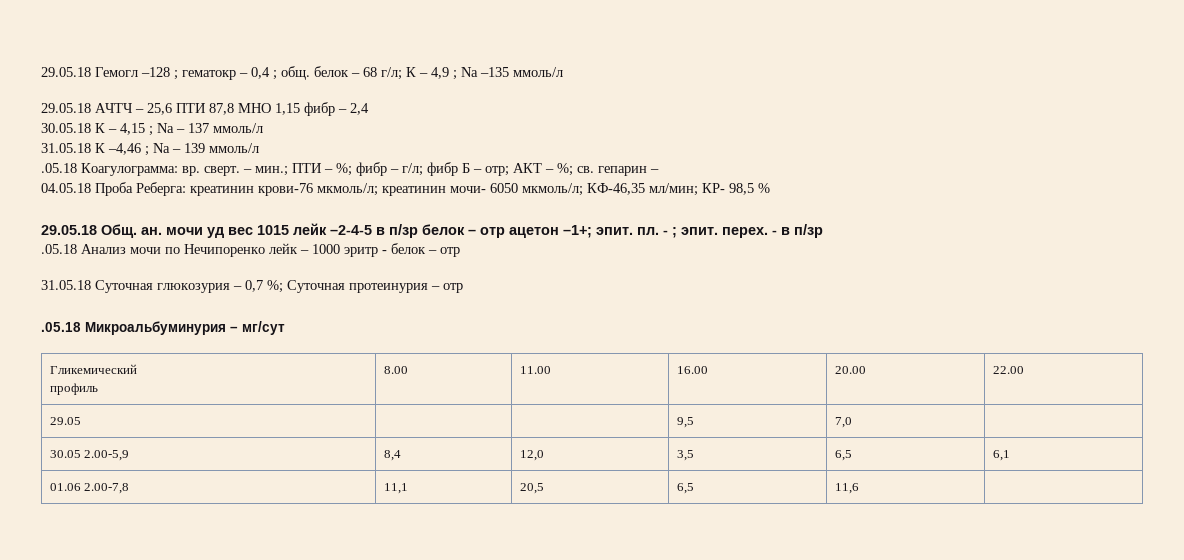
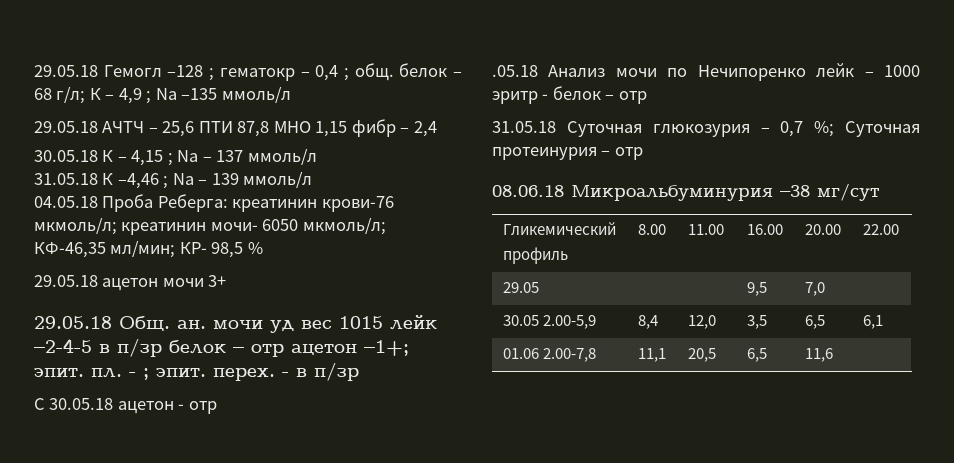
[41,162,659,176] // .05.18 Коагулограмма: вр. сверт. – мин.; ПТИ – %; фибр – г/л; фибр Б – отр; АКТ – %; св. гепарин – -> (313, 179) none
(770, 188) none -> [34,275,227,291] // 29.05.18 ацетон мочи 3+
(823, 231) none -> [34,398,217,414] // С 30.05.18 ацетон - отр
[41,321,238,335] .05.18 Микроальбуминурия – -> [492,185,810,201] 08.06.18 Микроальбуминурия –38

